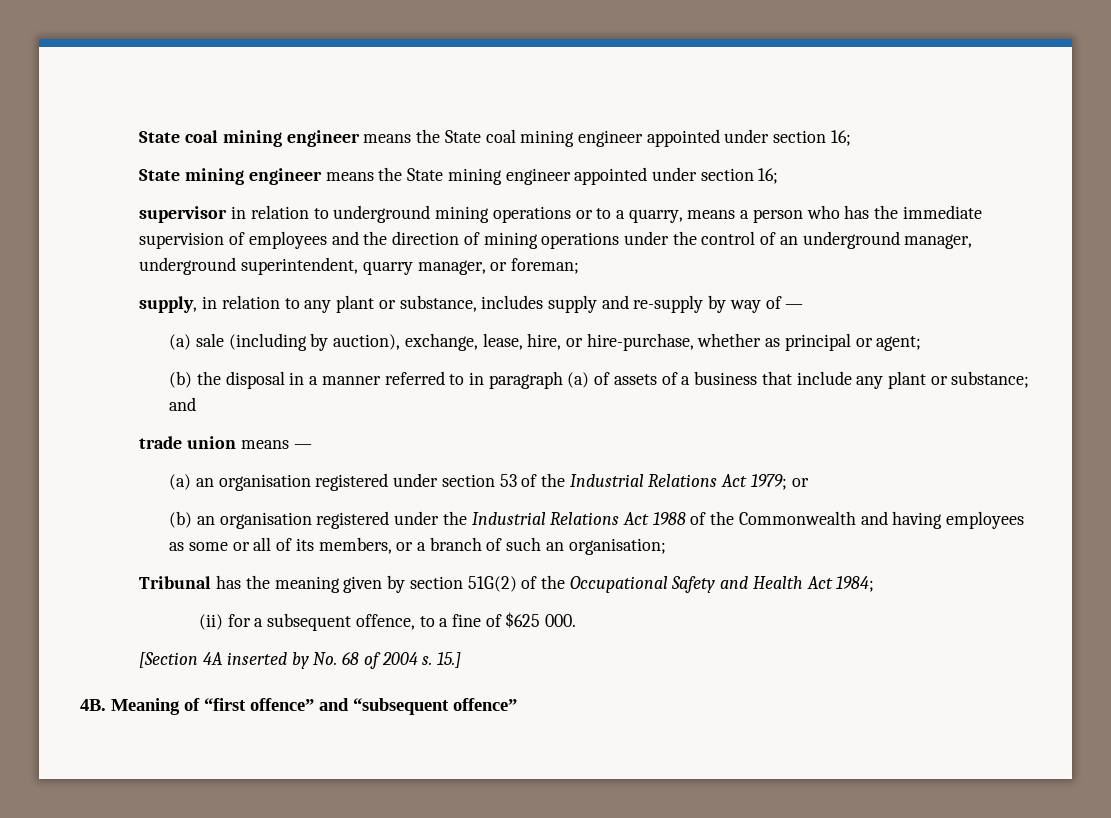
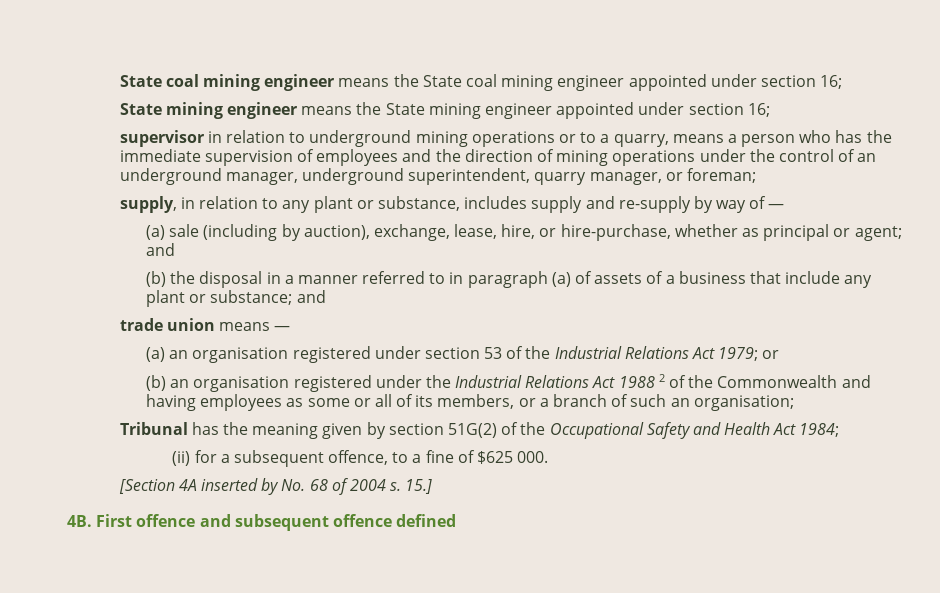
(922, 343) none -> [145,243,175,256] and
(686, 518) none -> [658,374,665,382] 2
[111,698,517,715] Meaning of “first offence” and “subsequent offence” -> [96,514,457,531] First offence and subsequent offence defined

